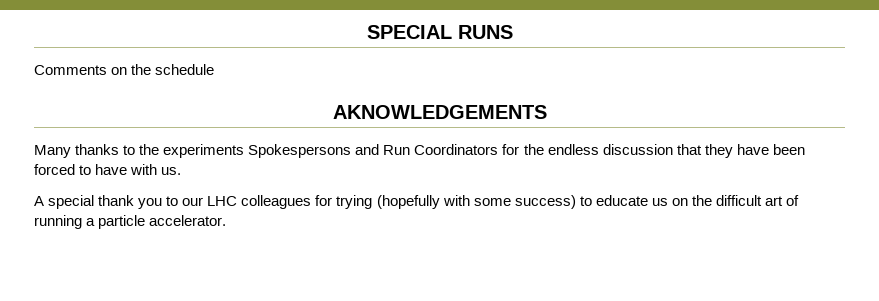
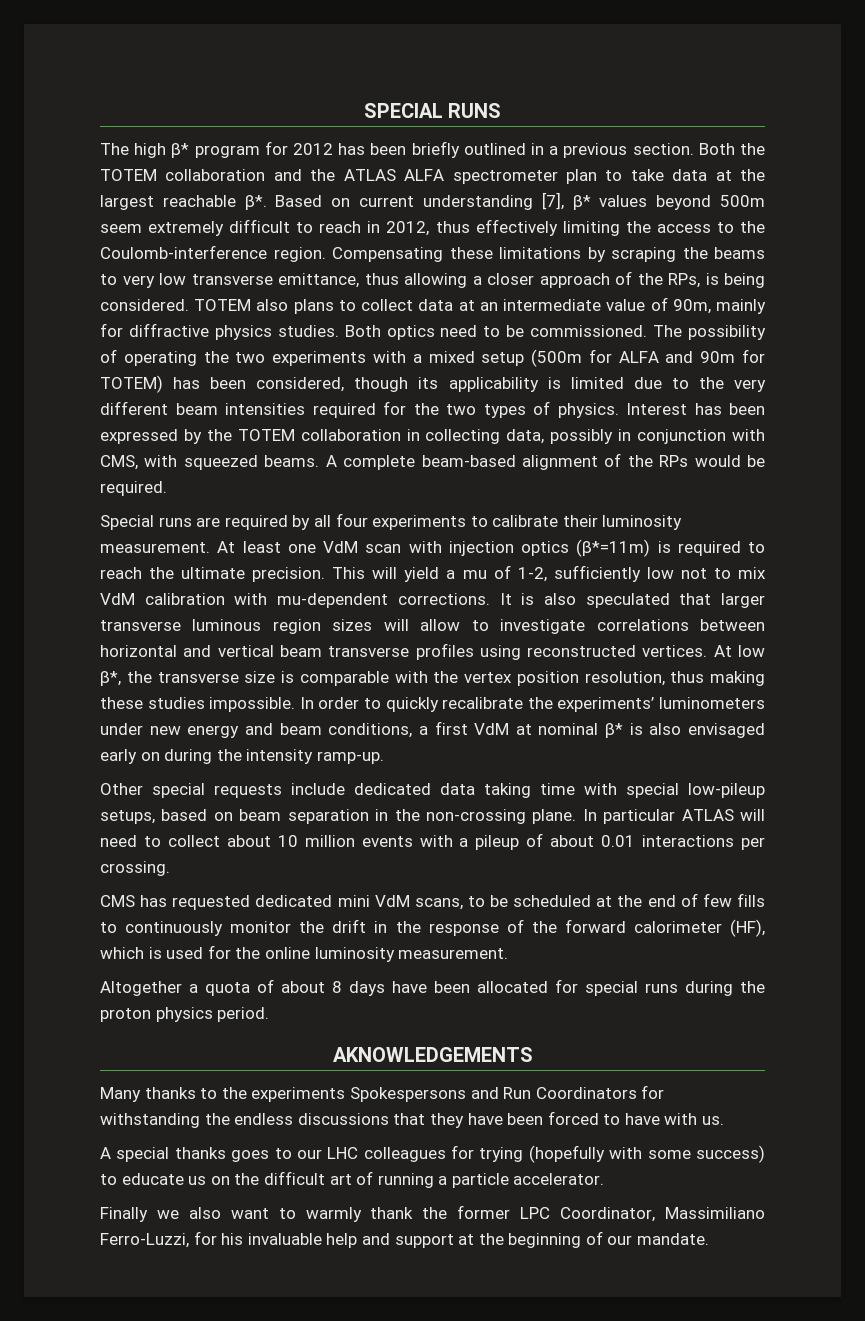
[34,64,215,75] Comments on the schedule -> [100,141,765,158] [100,169,765,184] [100,192,765,210] [100,219,766,236] [100,245,765,262] [100,271,765,288] [100,297,766,314] [100,323,766,340] [100,349,766,367] [100,375,766,393] [100,401,765,418] [100,429,765,444] [100,453,765,470] [100,481,167,496] [100,513,683,530] [100,539,765,557] [100,565,767,582] [100,593,765,608] [100,619,766,634] [100,643,765,660] [100,671,765,686] [100,697,766,712] [100,721,765,738] [100,749,384,764] [100,783,765,798] [100,809,765,824] [100,833,766,850] [100,861,170,876] [100,893,765,910] [100,919,765,937] [100,945,509,962] [100,979,765,996] [100,1007,270,1022] The high β* program for 2012 has been briefly outlined in a previous section. Both the TOTEM collaboration and the ATLAS ALFA spectrometer plan to take data at the largest reachable β*. Based on current understanding [7], β* values beyond 500m seem extremely difficult to reach in 2012, thus effectively limiting the access to the Coulomb-interference region. Compensating these limitations by scraping the beams to very low transverse emittance, thus allowing a closer approach of the RPs, is being considered. TOTEM also plans to collect data at an intermediate value of 90m, mainly for diffractive physics studies. Both optics need to be commissioned. The possibility of operating the two experiments with a mixed setup (500m for ALFA and 90m for TOTEM) has been considered, though its applicability is limited due to the very different beam intensities required for the two types of physics. Interest has been expressed by the TOTEM collaboration in collecting data, possibly in conjunction with CMS, with squeezed beams. A complete beam-based alignment of the RPs would be required. // Special runs are required by all four experiments to calibrate their luminosity measurement. At least one VdM scan with injection optics (β*=11m) is required to reach the ultimate precision. This will yield a mu of 1-2, sufficiently low not to mix VdM calibration with mu-dependent corrections. It is also speculated that larger transverse luminous region sizes will allow to investigate correlations between horizontal and vertical beam transverse profiles using reconstructed vertices. At low β*, the transverse size is comparable with the vertex position resolution, thus making these studies impossible. In order to quickly recalibrate the experiments’ luminometers under new energy and beam conditions, a first VdM at nominal β* is also envisaged early on during the intensity ramp-up. // Other special requests include dedicated data taking time with special low-pileup setups, based on beam separation in the non-crossing plane. In particular ATLAS will need to collect about 10 million events with a pileup of about 0.01 interactions per crossing. // CMS has requested dedicated mini VdM scans, to be scheduled at the end of few fills to continuously monitor the drift in the response of the forward calorimeter (HF), which is used for the online luminosity measurement. // Altogether a quota of about 8 days have been allocated for special runs during the proton physics period.
(520, 149) none -> [100,1113,200,1128] withstanding
[602,144,673,155] discussion -> [297,1113,389,1125] discussions
[98,195,163,209] thank you -> [174,1147,270,1162] thanks goes
(227, 220) none -> [100,1205,766,1222] [100,1231,710,1248] // Finally we also want to warmly thank the former LPC Coordinator, Massimiliano Ferro-Luzzi, for his invaluable help and support at the beginning of our mandate.

